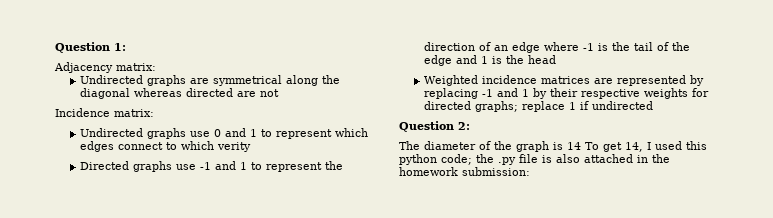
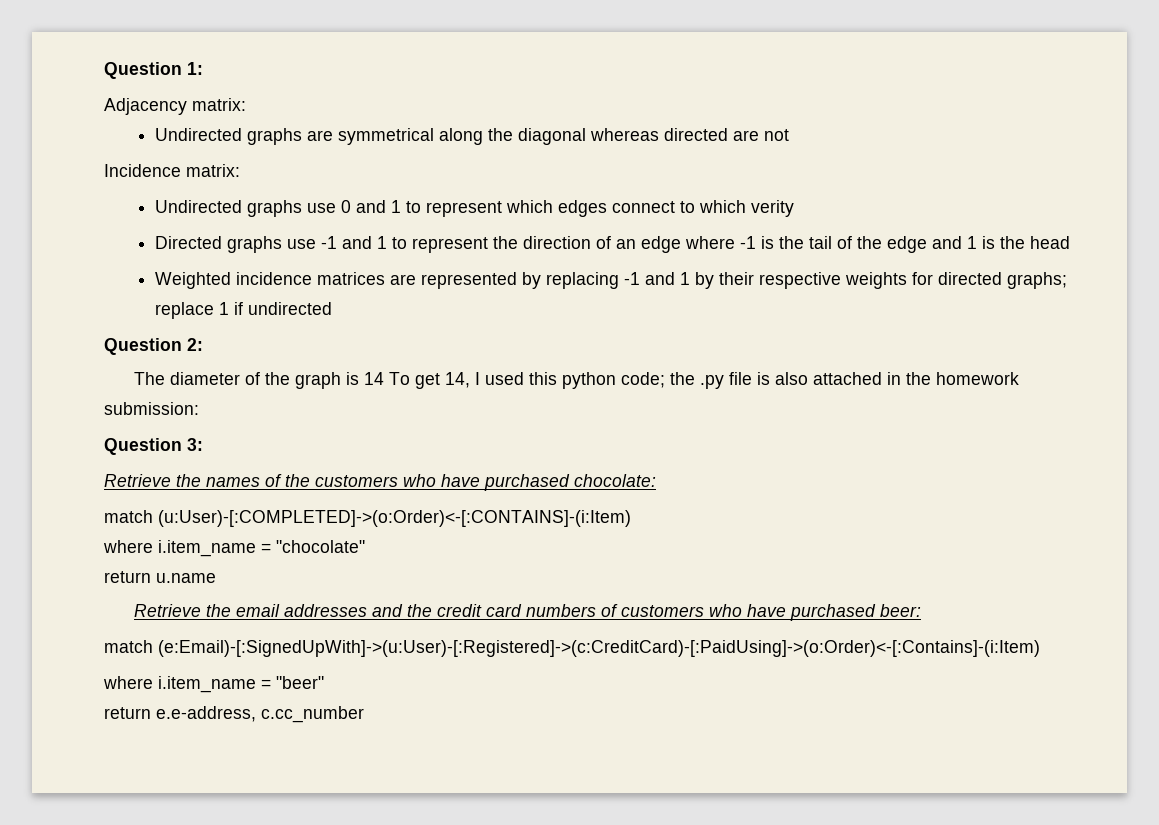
(530, 171) none -> [104,438,203,455] [104,474,656,491] [104,510,631,527] [103,540,365,557] [104,571,216,583] [133,604,921,621] [104,640,1040,657] [103,676,324,693] [104,706,364,723] // Question 3: // Retrieve the names of the customers who have purchased chocolate: // match (u:User)-[:COMPLETED]->(o:Order)<-[:CONTAINS]-(i:Item) // where i.item_name = "chocolate" // return u.name // Retrieve the email addresses and the credit card numbers of customers who have purchased beer: // match (e:Email)-[:SignedUpWith]->(u:User)-[:Registered]->(c:CreditCard)-[:PaidUsing]->(o:Order)<-[:Contains]-(i:Item) // where i.item_name = "beer" // return e.e-address, c.cc_number

